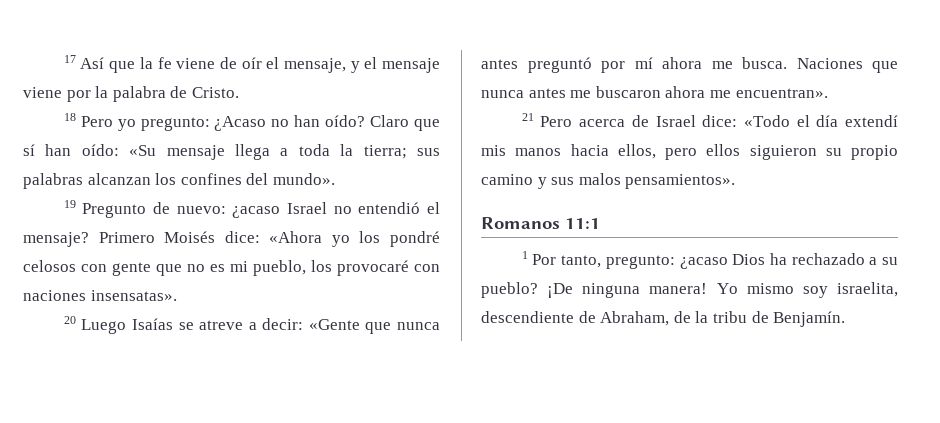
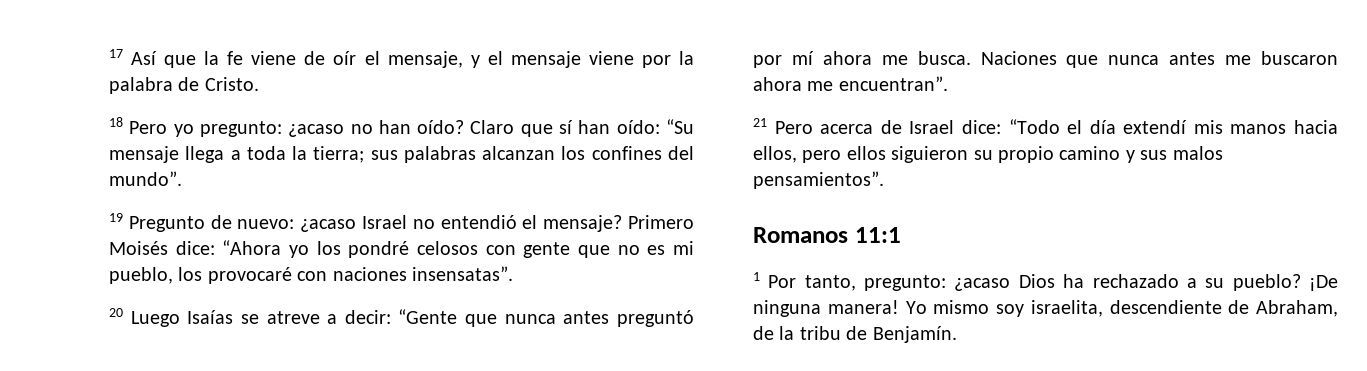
[214,116,267,131] ¿Acaso -> [288,124,345,137] ¿acaso
[129,145,157,156] «Su -> [666,119,694,134] “Su
[272,173,335,185] mundo». -> [109,171,182,186] mundo”.
[269,231,323,243] «Ahora -> [222,240,282,255] “Ahora
[90,290,177,301] insensatas». -> [412,266,513,281] insensatas”.
[308,319,360,330] «Gente -> [398,309,458,324] “Gente
[735,88,828,98] encuentran». -> [838,76,948,91] encuentran”.
[743,115,790,127] «Todo -> [1008,119,1060,134] “Todo
[625,174,736,189] pensamientos». -> [753,171,884,189] pensamientos”.

